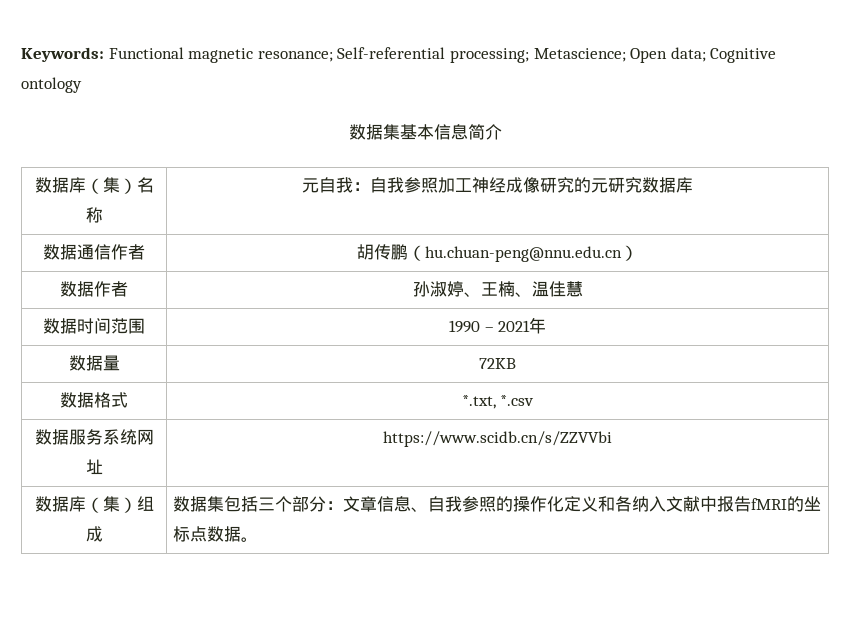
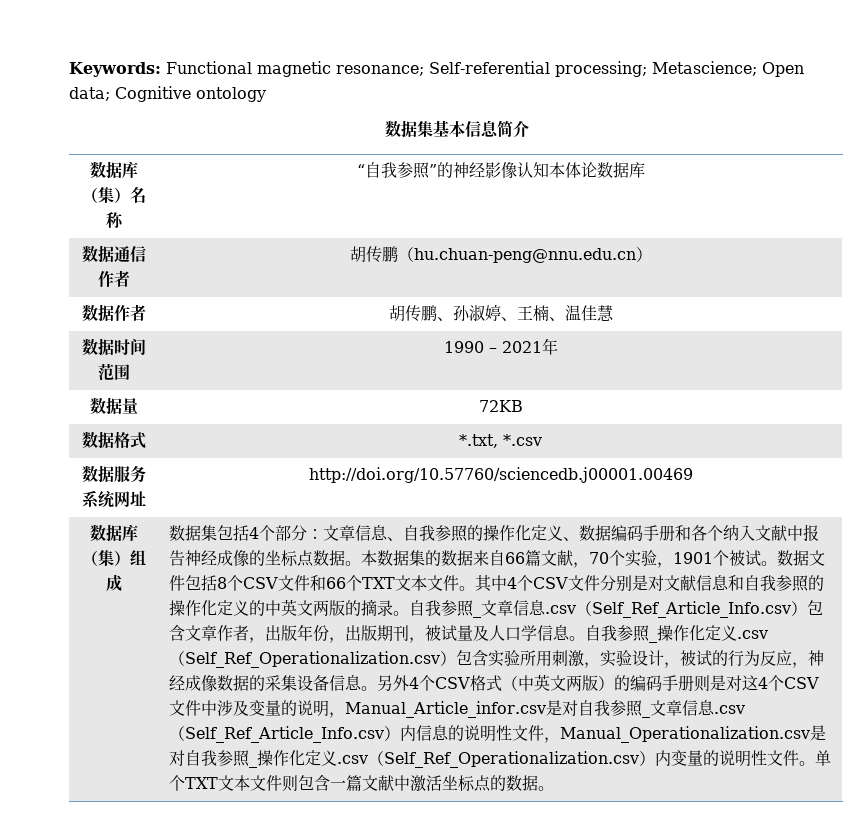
[302,177,642,193] 元自我：自我参照加工神经成像研究的元研究 -> [356,162,597,179] “自我参照”的神经影像认知本体论
(128, 289) none -> [388,305,453,322] 胡传鹏、
[383,431,612,447] https://www.scidb.cn/s/ZZVVbi -> [308,467,693,483] http://doi.org/10.57760/sciencedb.j00001.00469
[258,497,276,511] 三 -> [249,527,260,539] 4
[598,496,633,512] 和各 -> [563,525,724,541] 、数据编码手册和各个
[751,498,788,510] fMRI -> [185,550,250,567] 神经成像
(259, 539) none -> [361,550,826,568] [169,575,825,592] [169,599,824,618] [169,624,769,643] [169,650,825,668] [169,674,820,692] [169,700,746,718] [169,725,827,743] [169,750,832,768] [169,775,555,792] 本数据集的数据来自66篇文献，70个实验，1901个被试。数据文件包括8个CSV文件和66个TXT文本文件。其中4个CSV文件分别是对文献信息和自我参照的操作化定义的中英文两版的摘录。自我参照_文章信息.csv（Self_Ref_Article_Info.csv）包含文章作者，出版年份，出版期刊，被试量及人口学信息。自我参照_操作化定义.csv（Self_Ref_Operationalization.csv）包含实验所用刺激，实验设计，被试的行为反应，神经成像数据的采集设备信息。另外4个CSV格式（中英文两版）的编码手册则是对这4个CSV文件中涉及变量的说明，Manual_Article_infor.csv是对自我参照_文章信息.csv（Self_Ref_Article_Info.csv）内信息的说明性文件，Manual_Operationalization.csv是对自我参照_操作化定义.csv（Self_Ref_Operationalization.csv）内变量的说明性文件。单个TXT文本文件则包含一篇文献中激活坐标点的数据。

